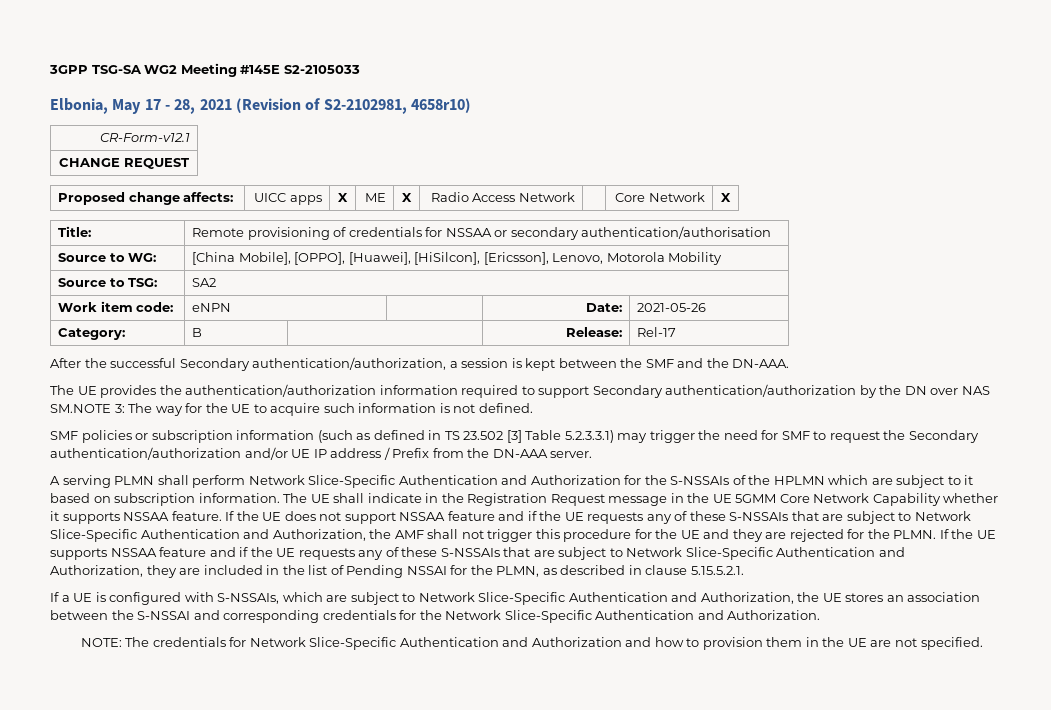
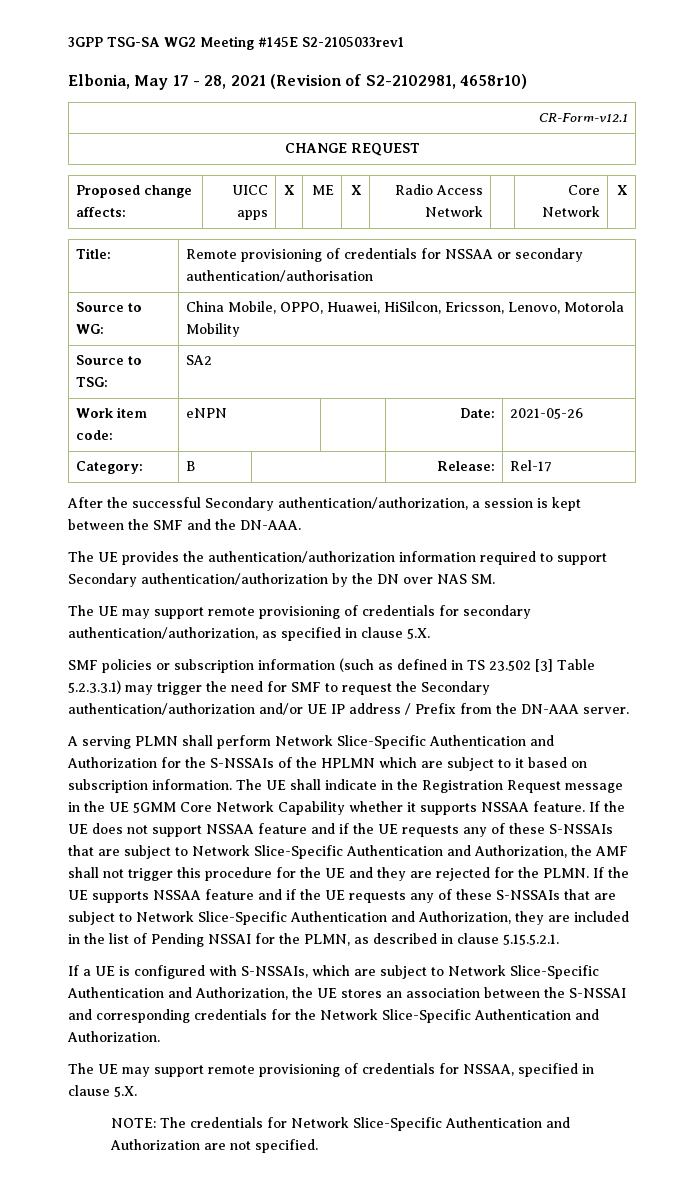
[283,65,360,74] S2-2105033 -> [302,37,404,47] S2-2105033rev1
[192,252,549,265] [China Mobile], [OPPO], [Huawei], [HiSilcon], [Ericsson], -> [186,301,505,314] China Mobile, OPPO, Huawei, HiSilcon, Ericsson,
[50,403,533,416] SM.NOTE 3: The way for the UE to acquire such information is not defined. -> [471,574,495,584] [68,605,531,619] [68,627,430,641] SM. // The UE may support remote provisioning of credentials for secondary authentication/authorization, as specified in clause 5.X.
(821, 615) none -> [68,1063,594,1077] [68,1085,137,1097] // The UE may support remote provisioning of credentials for NSSAA, specified in clause 5.X.
[625,637,867,650] and how to provision them in the UE -> (200, 1144) none

